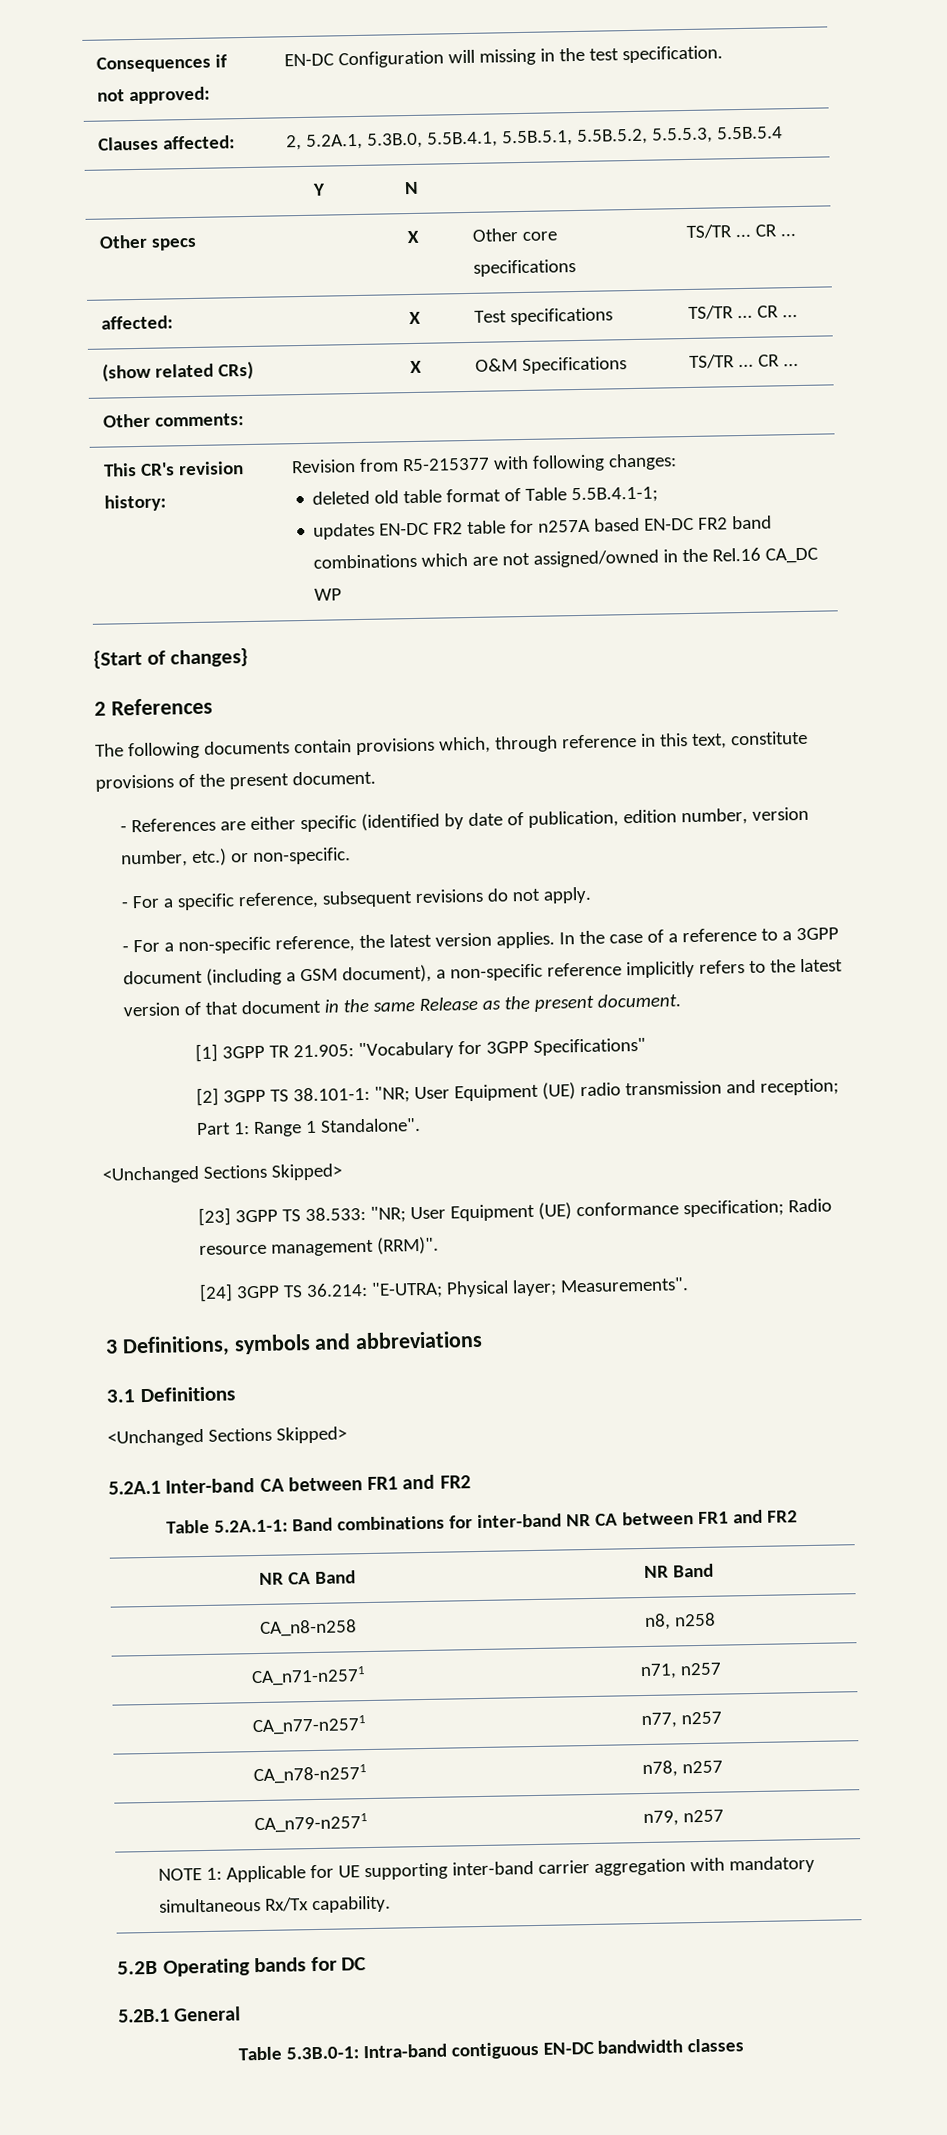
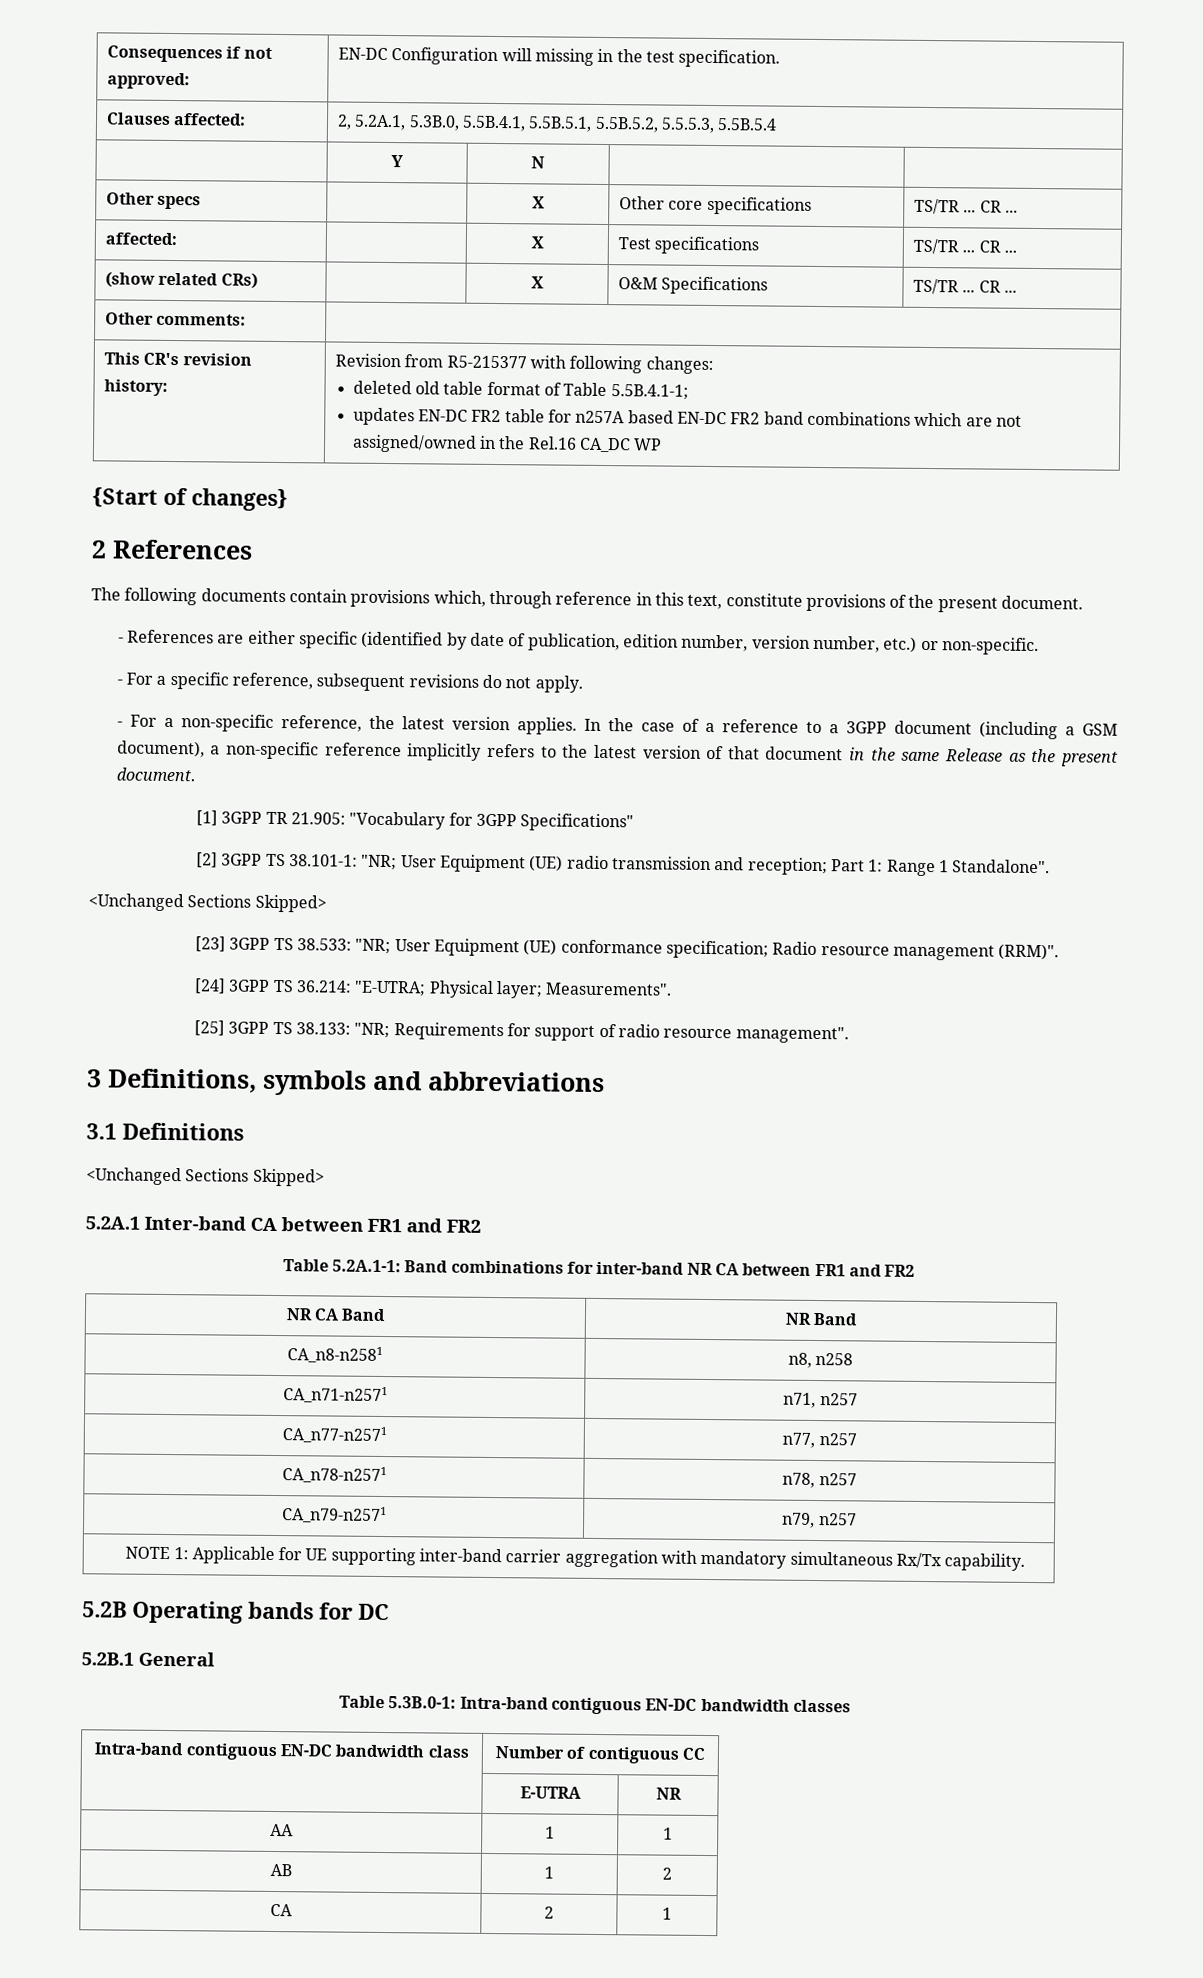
(690, 1285) none -> [194,1020,849,1044] // [25] 3GPP TS 38.133: "NR; Requirements for support of radio resource management".
[259,1619,357,1637] CA_n8-n258 -> [287,1346,383,1363] CA_n8-n2581
(745, 2045) none -> [94,1742,469,1761] [495,1746,705,1764] [519,1786,582,1799] [655,1787,682,1800] [270,1823,294,1837] [545,1826,555,1839] [663,1827,673,1840] [269,1863,292,1877] [544,1866,554,1879] [662,1867,672,1880] [269,1903,293,1917] [544,1906,554,1919] [662,1907,672,1920] // Intra-band contiguous EN-DC bandwidth class | Number of contiguous CC // | E-UTRA | NR // AA | 1 | 1 // AB | 1 | 2 // CA | 2 | 1

